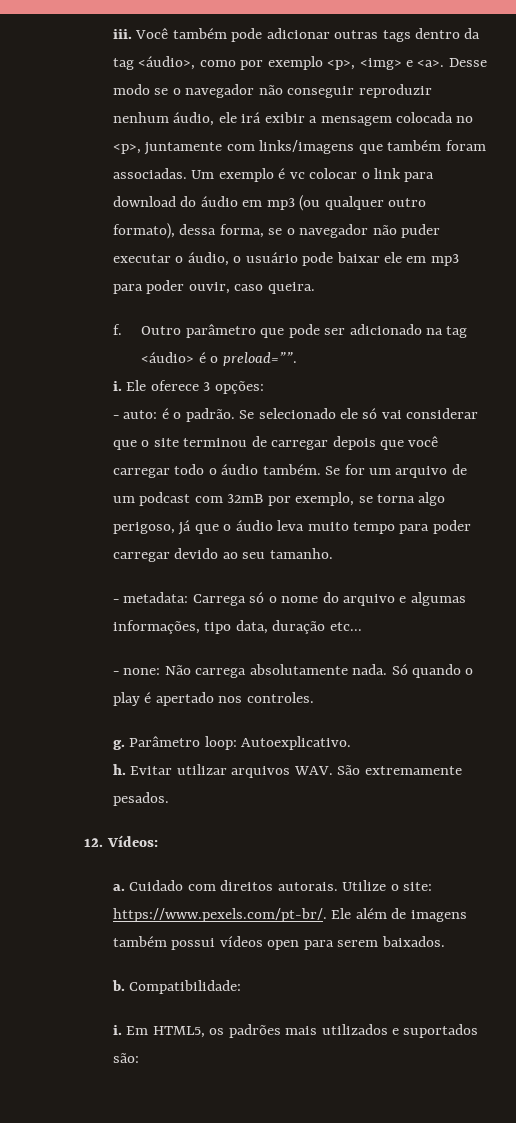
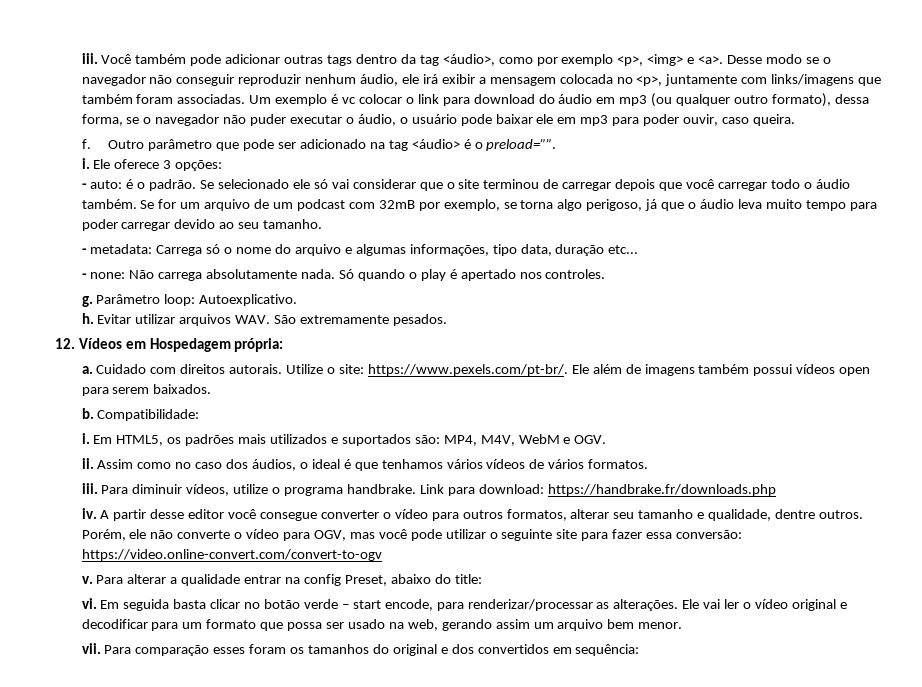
[106,835,158,847] Vídeos: -> [78,338,284,352] Vídeos em Hospedagem própria:
(139, 1058) none -> [443,434,607,446] [81,458,649,471] [81,483,776,496] [81,508,863,521] [81,529,743,541] [81,549,382,561] [81,574,482,586] [81,598,847,611] [81,619,683,631] [81,643,640,656] MP4, M4V, WebM e OGV. // ii. Assim como no caso dos áudios, o ideal é que tenhamos vários vídeos de vários formatos. // iii. Para diminuir vídeos, utilize o programa handbrake. Link para download: https://handbrake.fr/downloads.php // iv. A partir desse editor você consegue converter o vídeo para outros formatos, alterar seu tamanho e qualidade, dentre outros. Porém, ele não converte o vídeo para OGV, mas você pode utilizar o seguinte site para fazer essa conversão: https://video.online-convert.com/convert-to-ogv // v. Para alterar a qualidade entrar na config Preset, abaixo do title: // vi. Em seguida basta clicar no botão verde – start encode, para renderizar/processar as alterações. Ele vai ler o vídeo original e decodificar para um formato que possa ser usado na web, gerando assim um arquivo bem menor. // vii. Para comparação esses foram os tamanhos do original e dos convertidos em sequência:

